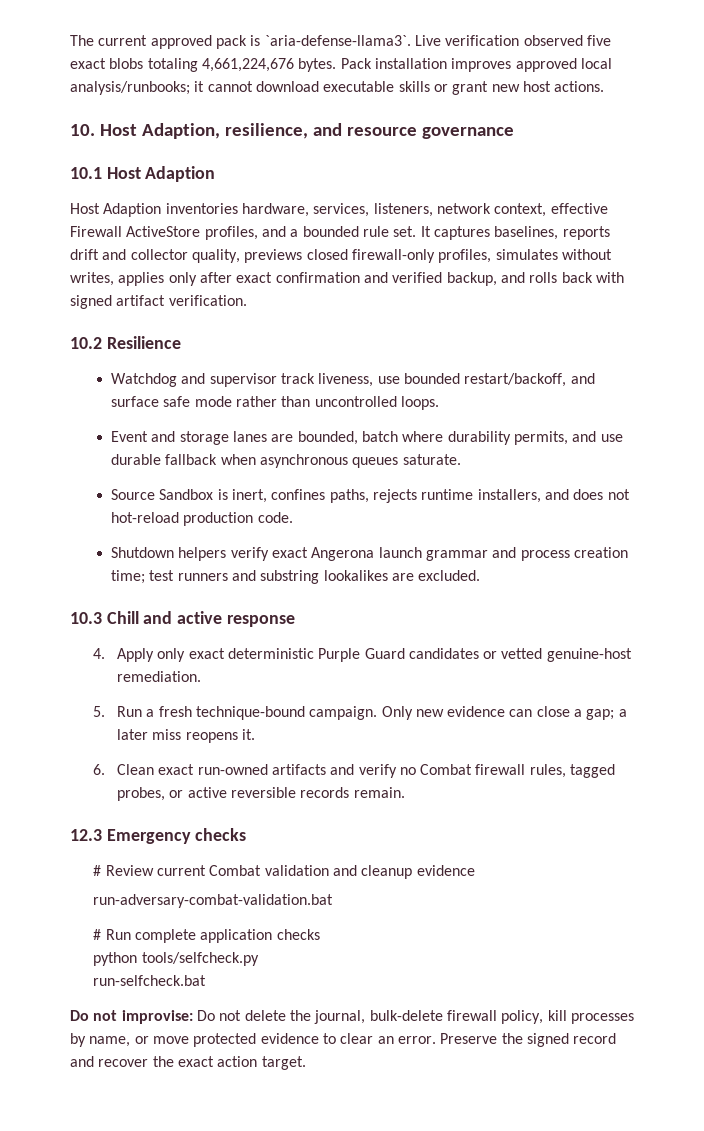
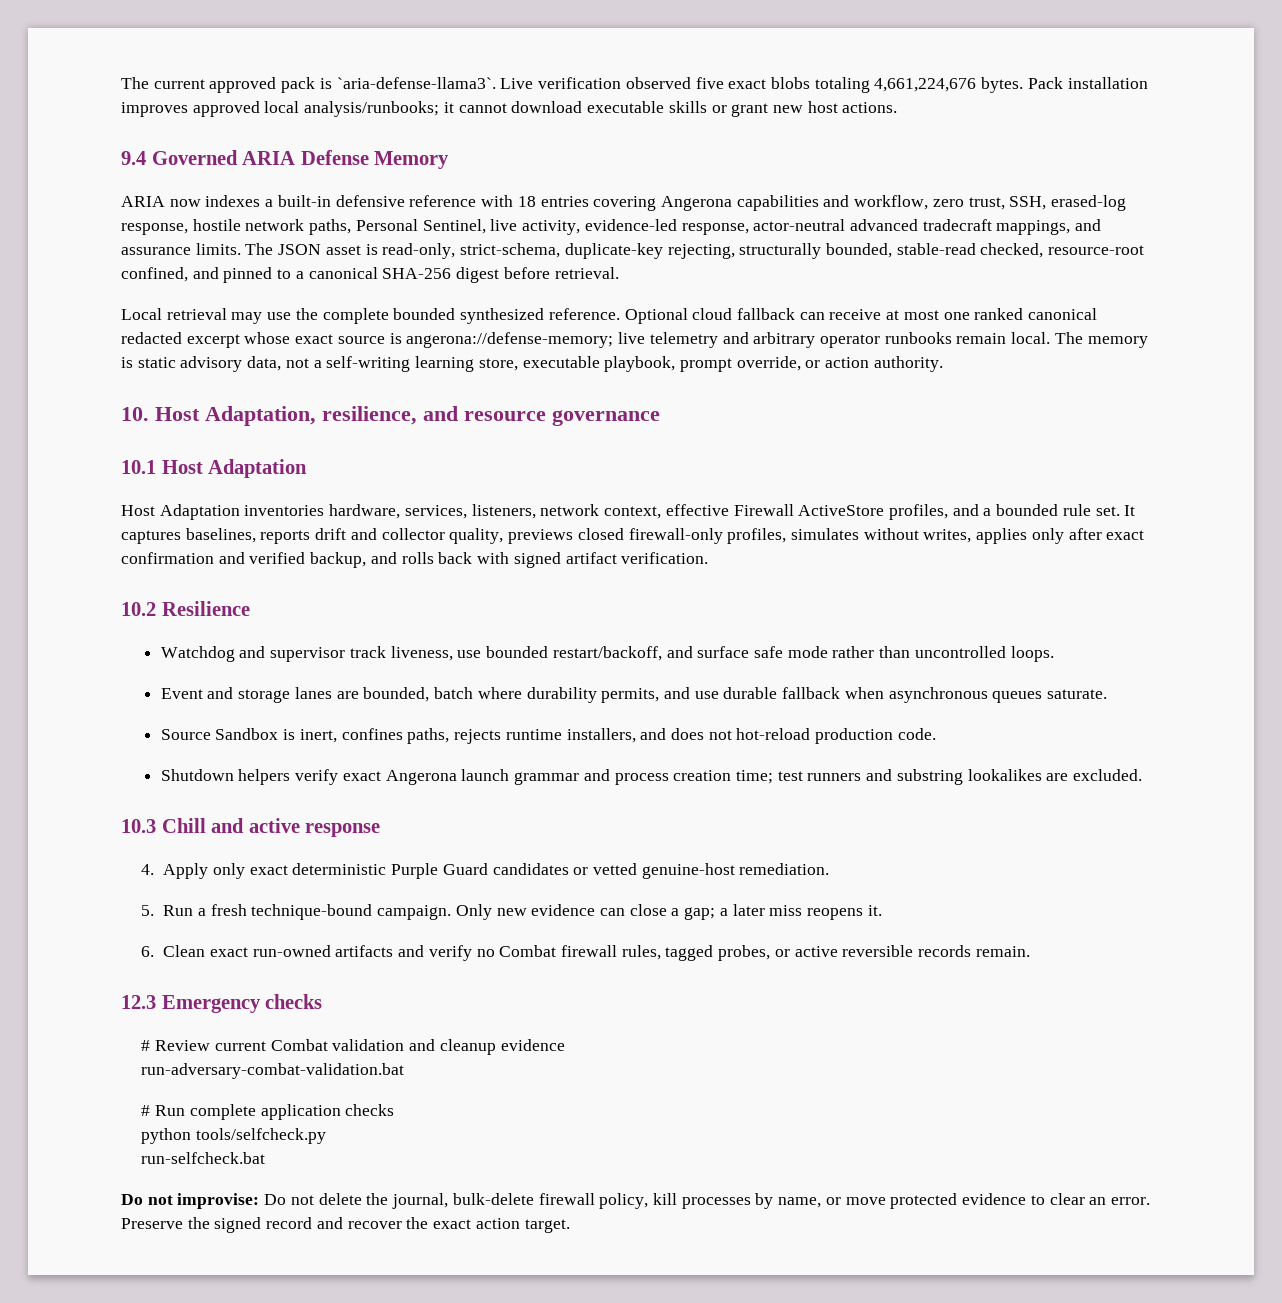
(605, 86) none -> [121,150,450,169] [121,195,1127,211] [121,219,1102,235] [121,243,1145,259] [121,267,619,283] [121,308,1098,324] [121,332,1148,348] [121,356,943,372] // 9.4 Governed ARIA Defense Memory // ARIA now indexes a built-in defensive reference with 18 entries covering Angerona capabilities and workflow, zero trust, SSH, erased-log response, hostile network paths, Personal Sentinel, live activity, evidence-led response, actor-neutral advanced tradecraft mappings, and assurance limits. The JSON asset is read-only, strict-schema, duplicate-key rejecting, structurally bounded, stable-read checked, resource-root confined, and pinned to a canonical SHA-256 digest before retrieval. // Local retrieval may use the complete bounded synthesized reference. Optional cloud fallback can receive at most one ranked canonical redacted excerpt whose exact source is angerona://defense-memory; live telemetry and arbitrary operator runbooks remain local. The memory is static advisory data, not a self-writing learning store, executable playbook, prompt override, or action authority.
[141,123,220,139] Adaption, -> [205,406,316,426] Adaptation,
[145,166,216,182] [70,203,162,217] Adaption // Host Adaption -> [208,459,308,478] [121,504,240,520] Adaptation // Host Adaptation

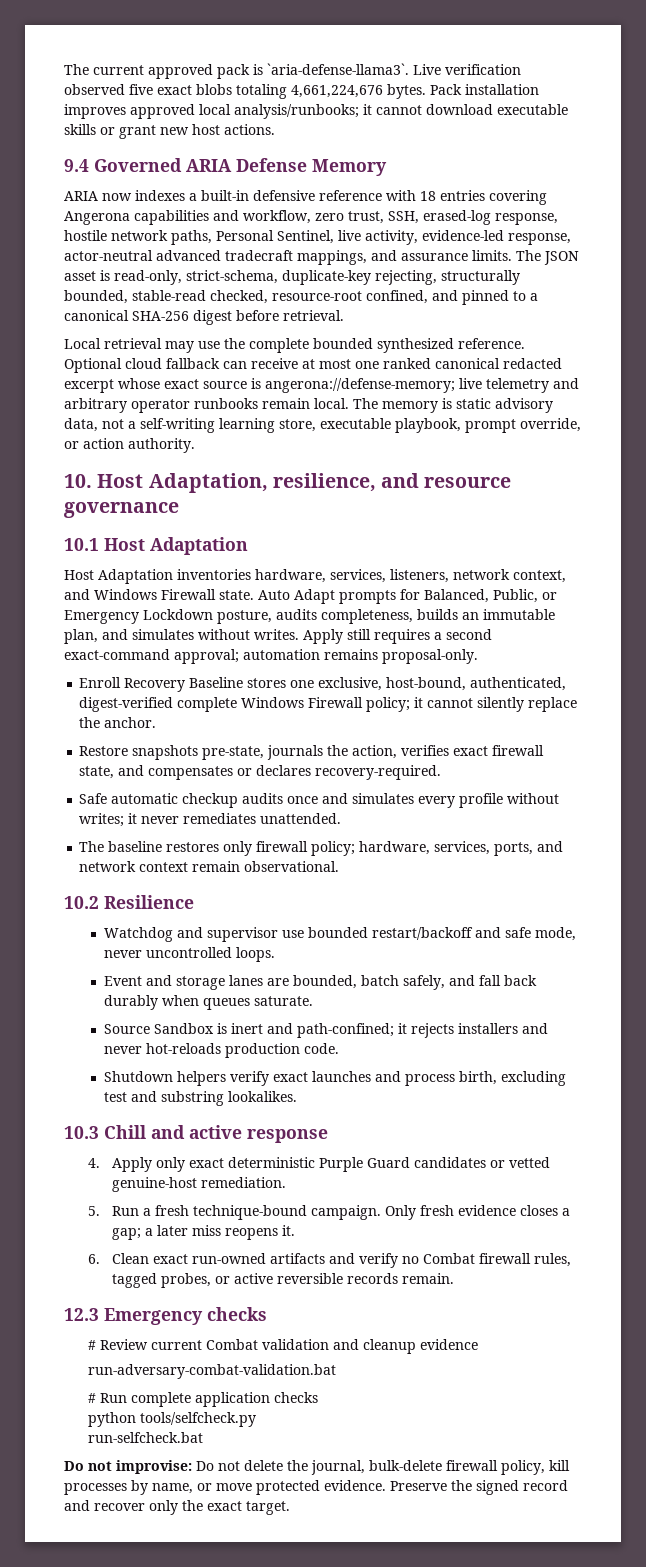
[665,504,1136,520] [121,528,1145,544] [121,552,709,568] effective Firewall ActiveStore profiles, and a bounded rule set. It captures baselines, reports drift and collector quality, previews closed firewall-only profiles, simulates without writes, applies only after exact confirmation and verified backup, and rolls back with signed artifact verification. -> [64,589,557,604] [64,609,555,624] [64,629,492,644] [64,649,478,664] [79,677,567,692] [79,697,578,712] [79,717,157,728] [79,745,545,760] [79,765,442,780] [79,793,560,808] [79,813,342,827] [79,841,564,856] [79,861,340,872] and Windows Firewall state. Auto Adapt prompts for Balanced, Public, or Emergency Lockdown posture, audits completeness, builds an immutable plan, and simulates without writes. Apply still requires a second exact-command approval; automation remains proposal-only. // Enroll Recovery Baseline stores one exclusive, host-bound, authenticated, digest-verified complete Windows Firewall policy; it cannot silently replace the anchor. // Restore snapshots pre-state, journals the action, verifies exact firewall state, and compensates or declares recovery-required. // Safe automatic checkup audits once and simulates every profile without writes; it never remediates unattended. // The baseline restores only firewall policy; hardware, services, ports, and network context remain observational.
[349,646,911,661] track liveness, use bounded restart/backoff, and surface safe mode rather than -> [281,927,576,941] [103,950,142,958] use bounded restart/backoff and safe mode, never
[477,687,988,703] where durability permits, and use durable fallback when asynchronous -> [402,975,537,990] [103,995,199,1010] safely, and fall back durably when
[299,728,811,744] inert, confines paths, rejects runtime installers, and does not hot-reload -> [230,1023,548,1038] [103,1043,221,1054] inert and path-confined; it rejects installers and never hot-reloads
[385,769,1143,785] Angerona launch grammar and process creation time; test runners and substring lookalikes are excluded. -> [311,1071,566,1086] [103,1091,297,1106] launches and process birth, excluding test and substring lookalikes.
[496,904,667,916] new evidence can close -> [420,1205,559,1216] fresh evidence closes
[962,1193,1150,1205] evidence to clear an error. -> [324,1480,386,1491] evidence.
(402, 1225) none -> [149,1500,178,1515] only
[475,1218,520,1229] action -> (242, 1506) none

